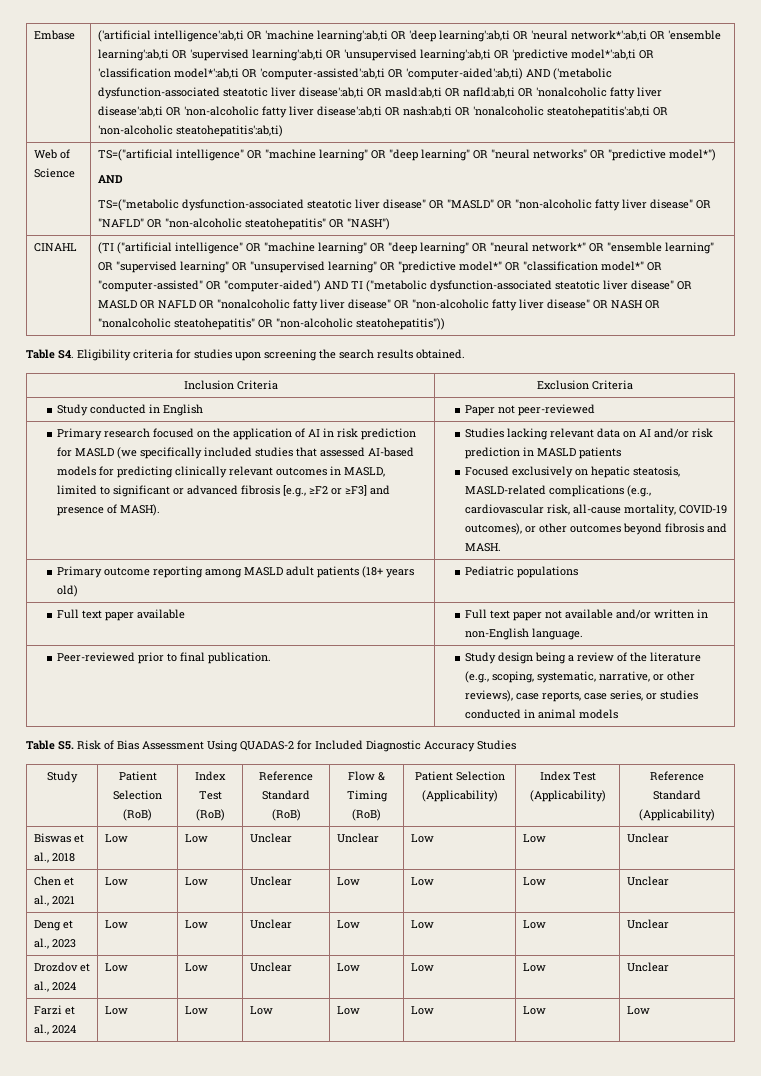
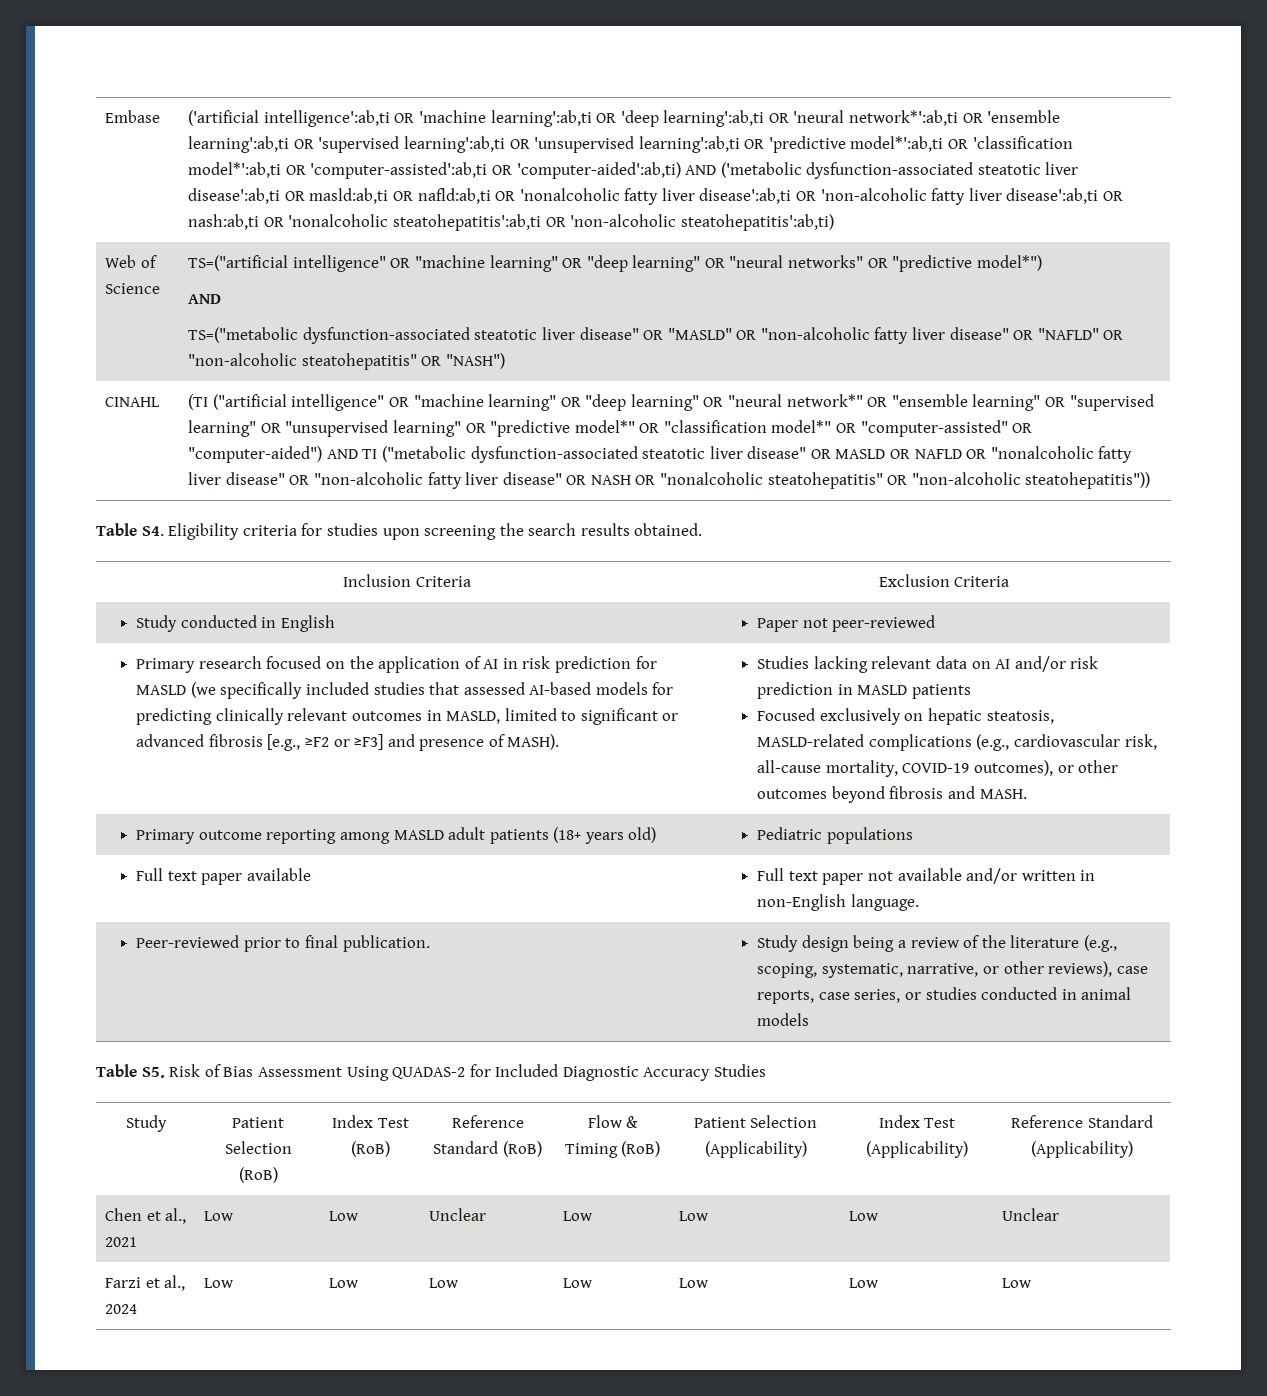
[33,833,84,843] [33,852,75,863] [104,834,128,843] [184,834,208,843] [249,833,292,843] [336,833,379,843] [410,834,434,843] [522,834,546,843] [626,833,669,843] // Biswas et al., 2018 | Low | Low | Unclear | Unclear | Low | Low | Unclear -> (1133, 1149) none
[33,920,73,931] [33,938,76,949] [104,920,128,929] [184,920,208,929] [249,919,292,929] [336,920,360,929] [410,920,434,929] [522,920,546,929] [626,919,669,929] [33,962,90,972] [33,981,76,992] [104,963,128,972] [184,963,208,972] [249,962,292,972] [336,963,360,972] [410,963,434,972] [522,963,546,972] [626,962,669,972] // Deng et al., 2023 | Low | Low | Unclear | Low | Low | Low | Unclear // Drozdov et al., 2024 | Low | Low | Unclear | Low | Low | Low | Unclear -> (1060, 1214) none

